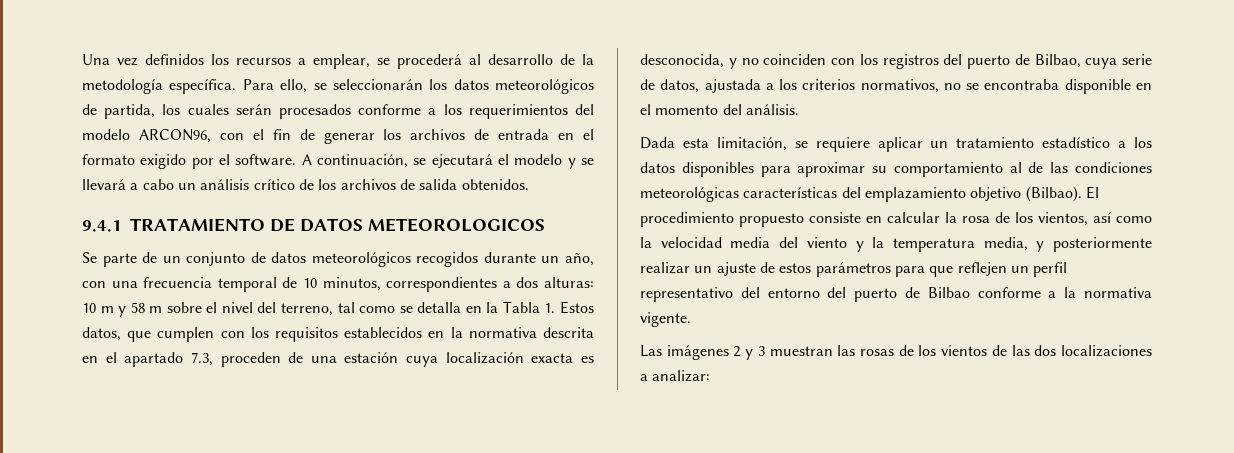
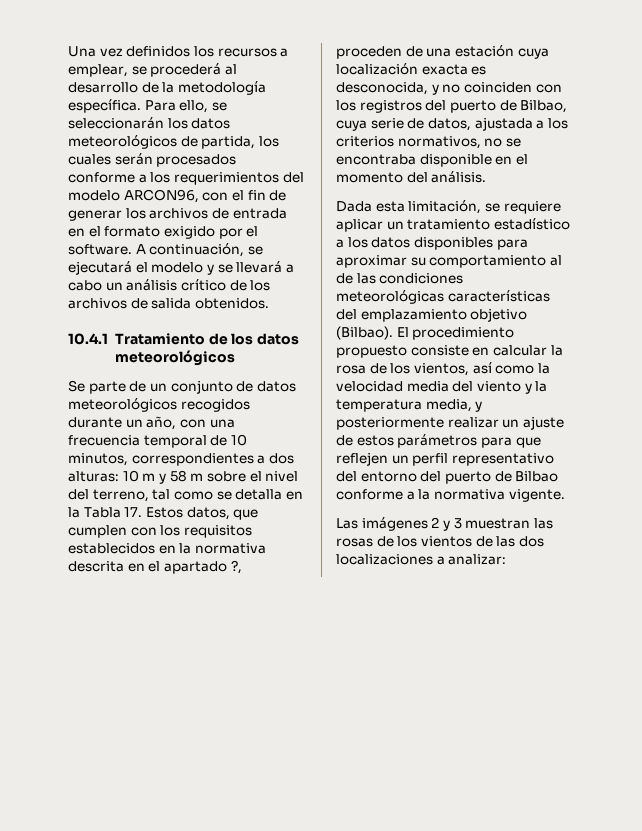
[82,218,545,232] 9.4.1 TRATAMIENTO DE DATOS METEOROLOGICOS -> [68,333,300,345] [114,350,235,366] 10.4.1 Tratamiento de los datos meteorológicos
[544,303,556,313] 1. -> [124,507,143,517] 17.
[190,352,213,366] 7.3, -> [230,560,242,574] ?,

